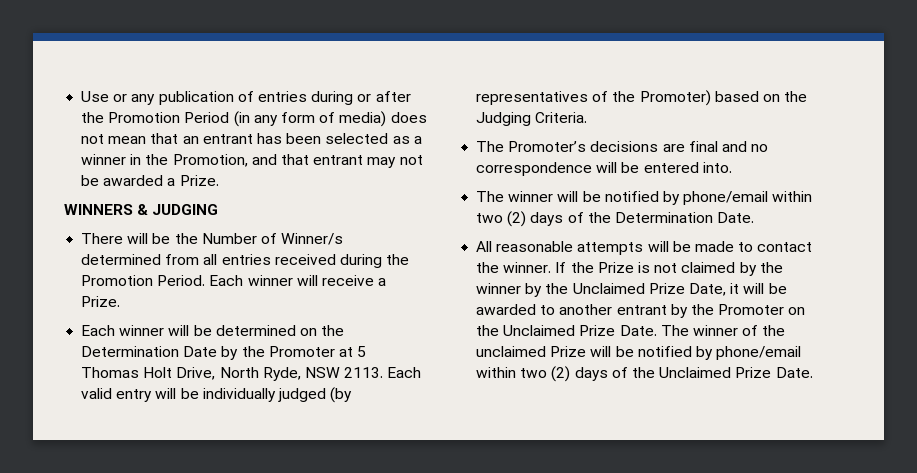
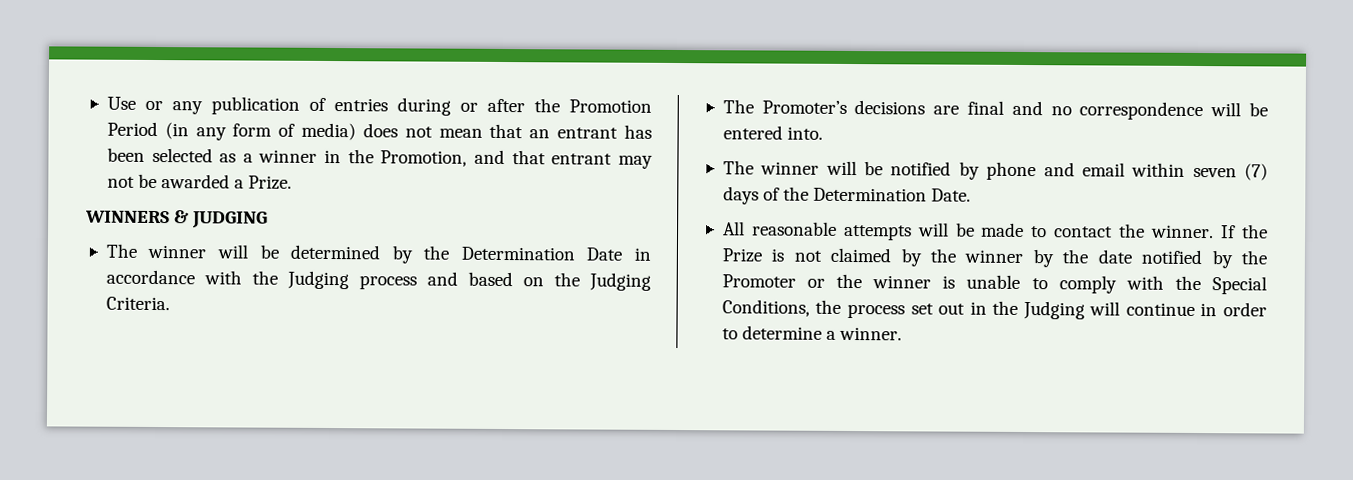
[81,233,344,245] [81,254,410,268] [81,275,387,286] [81,296,121,307] [81,325,116,336] There will be the Number of Winner/s determined from all entries received during the Promotion Period. Each winner will receive a Prize. // Each -> [105,243,137,258] The
[299,328,317,336] on -> [391,245,413,264] by
[221,346,367,360] [81,367,422,381] [81,387,353,403] [476,90,711,106] by the Promoter at 5 Thomas Holt Drive, North Ryde, NSW 2113. Each valid entry will be individually judged (by representatives of the Promoter) -> [634,247,651,261] [105,269,458,290] in accordance with the Judging process and
[683,191,813,205] [476,211,527,227] phone/email within two (2) -> [986,161,1268,181] phone and email within seven (7)
[572,283,787,296] [476,304,806,318] [476,325,786,336] [476,346,802,360] [476,366,813,382] Unclaimed Prize Date, it will be awarded to another entrant by the Promoter on the Unclaimed Prize Date. The winner of the unclaimed Prize will be notified by phone/email within two (2) days of the Unclaimed Prize Date. -> [1097,249,1267,269] [721,273,1267,295] [721,299,1267,320] [721,325,903,341] date notified by the Promoter or the winner is unable to comply with the Special Conditions, the process set out in the Judging will continue in order to determine a winner.

